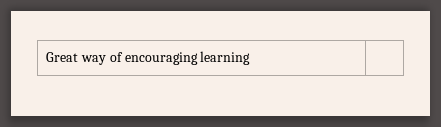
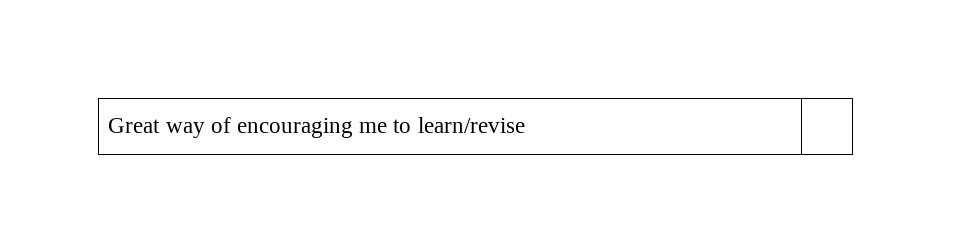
[200,51,251,65] learning -> [359,117,525,133] me to learn/revise

